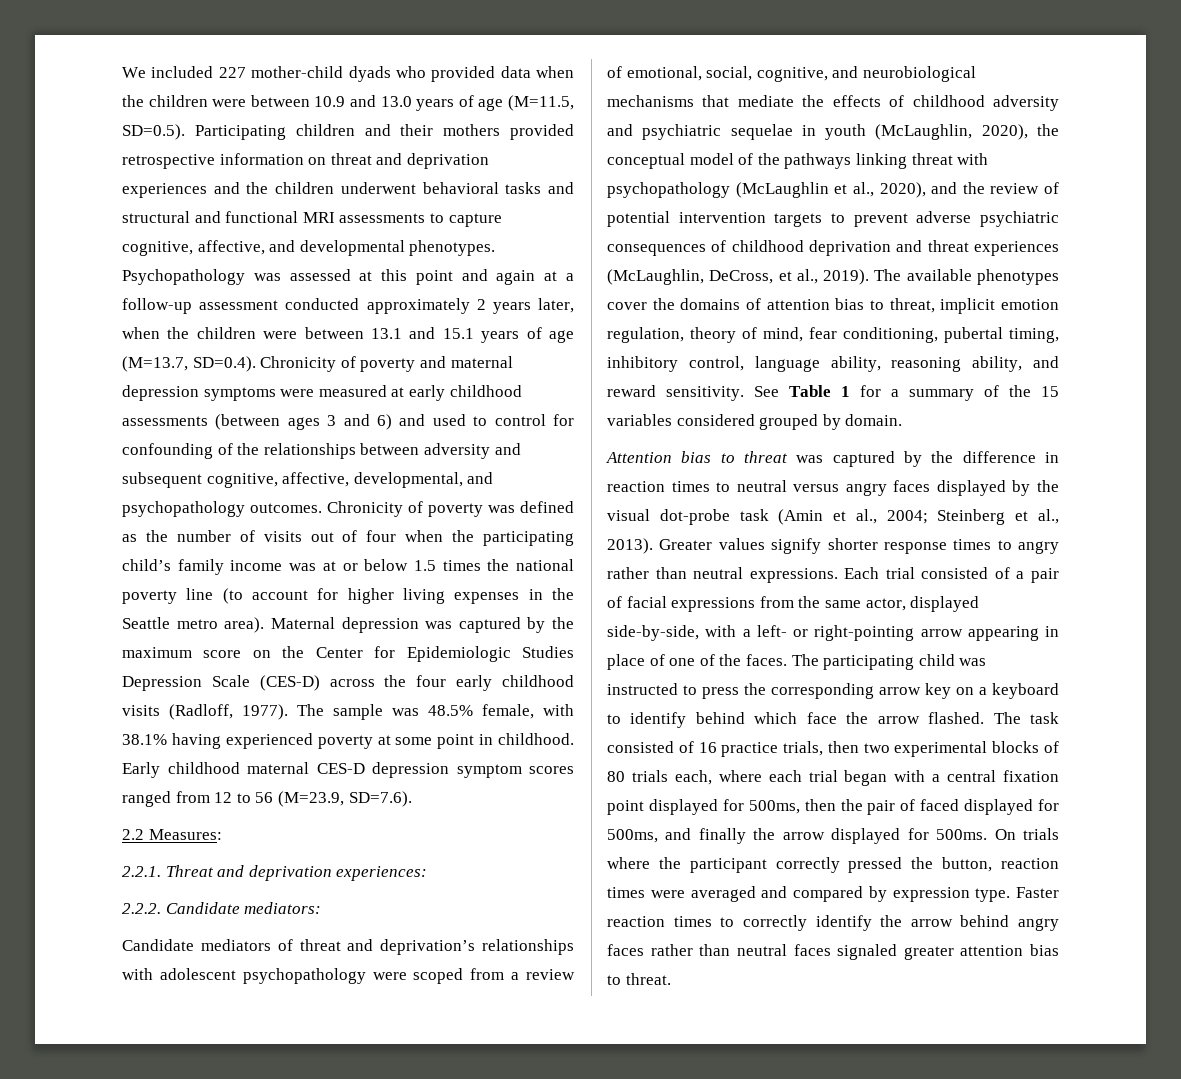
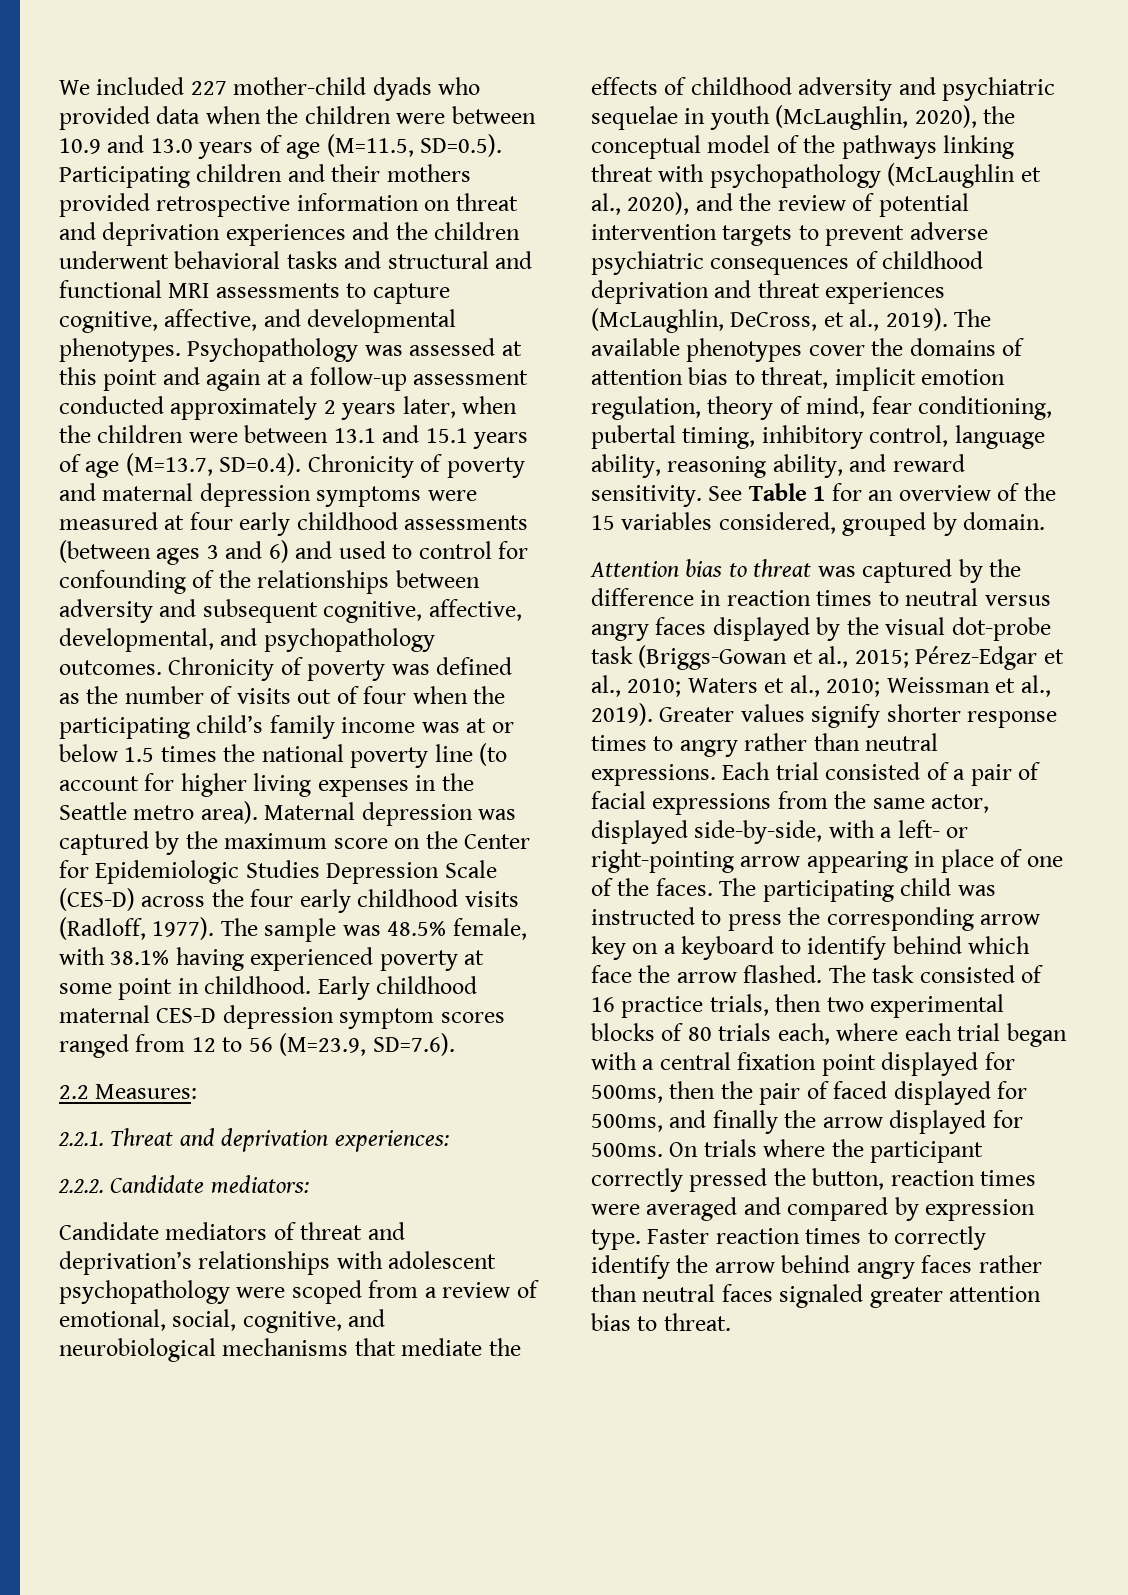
(405, 392) none -> [189,512,233,530] four
[891,389,974,401] a summary -> [868,485,991,501] an overview
[676,414,755,426] considered -> [718,512,836,534] considered,
[778,509,1059,525] [607,538,653,554] (Amin et al., 2004; Steinberg et al., 2013). -> [638,645,1064,670] [591,675,1051,697] [591,703,653,726] (Briggs-Gowan et al., 2015; Pérez-Edgar et al., 2010; Waters et al., 2010; Weissman et al., 2019).

